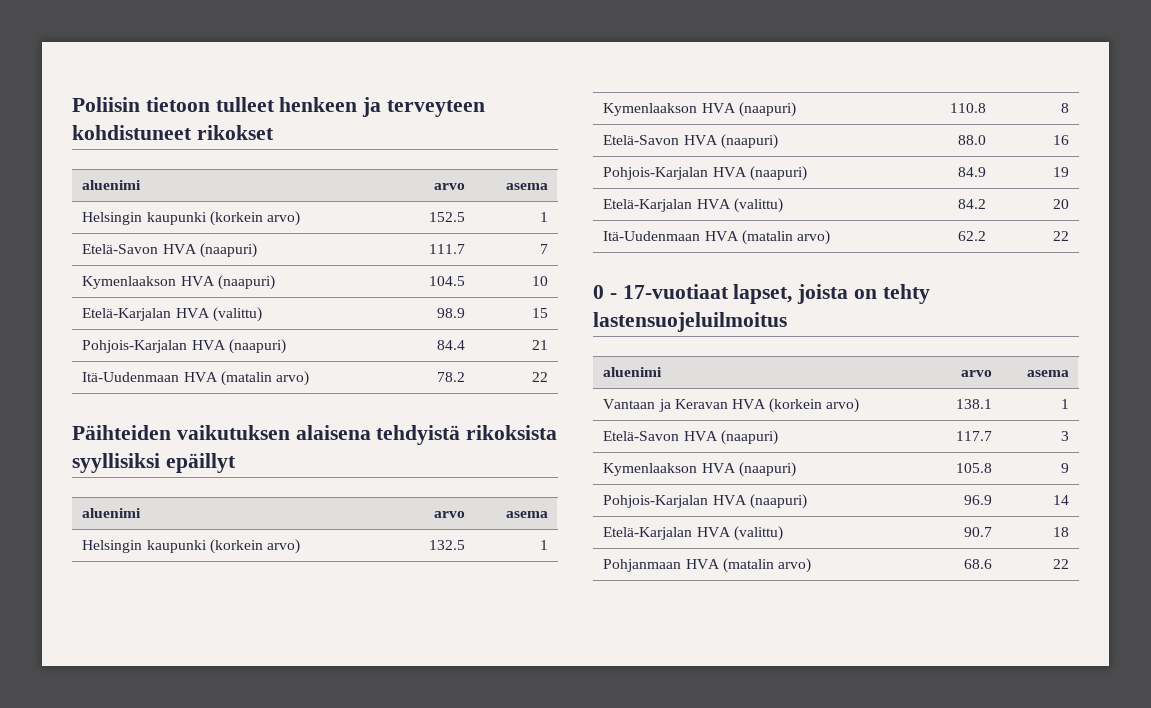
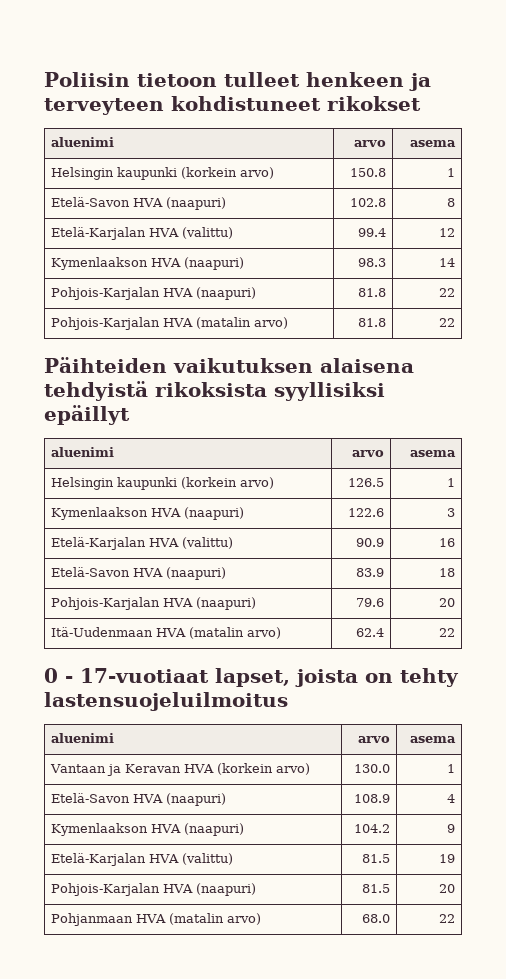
[428,212,465,222] [539,212,548,222] [82,243,257,258] [428,244,465,254] [539,244,548,254] [82,275,275,290] [428,276,465,286] [531,276,548,286] [82,307,262,322] [436,308,465,318] [531,308,548,318] [82,339,286,354] [436,340,465,350] [531,340,548,350] [82,371,309,386] [436,372,465,382] 152.5 | 1 // Etelä-Savon HVA (naapuri) | 111.7 | 7 // Kymenlaakson HVA (naapuri) | 104.5 | 10 // Etelä-Karjalan HVA (valittu) | 98.9 | 15 // Pohjois-Karjalan HVA (naapuri) | 84.4 | 21 // Itä-Uudenmaan HVA (matalin arvo) | 78.2 -> [349,168,386,177] [446,168,455,177] [51,197,227,210] [349,198,386,207] [446,198,455,207] [51,227,234,240] [357,228,386,237] [438,228,455,237] [51,257,245,270] [357,258,386,267] [438,258,455,267] [51,287,257,300] [357,288,386,297] [438,288,455,297] [51,317,289,330] [357,318,386,327] 150.8 | 1 // Etelä-Savon HVA (naapuri) | 102.8 | 8 // Etelä-Karjalan HVA (valittu) | 99.4 | 12 // Kymenlaakson HVA (naapuri) | 98.3 | 14 // Pohjois-Karjalan HVA (naapuri) | 81.8 | 22 // Pohjois-Karjalan HVA (matalin arvo) | 81.8
[428,540,465,550] 132.5 -> [347,478,384,487] 126.5
[949,103,986,113] [1060,103,1069,113] [603,134,778,149] [957,135,986,145] [1052,135,1069,145] [603,166,807,181] [957,167,986,177] [1052,167,1069,177] [603,198,783,213] [957,199,986,209] 110.8 | 8 // Etelä-Savon HVA (naapuri) | 88.0 | 16 // Pohjois-Karjalan HVA (naapuri) | 84.9 | 19 // Etelä-Karjalan HVA (valittu) | 84.2 -> [347,508,384,517] [446,508,455,517] [51,537,234,550] [355,538,384,547] [438,538,455,547] [51,567,227,580] [355,568,384,577] [438,568,455,577] [51,597,257,610] [355,598,384,607] 122.6 | 3 // Etelä-Karjalan HVA (valittu) | 90.9 | 16 // Etelä-Savon HVA (naapuri) | 83.9 | 18 // Pohjois-Karjalan HVA (naapuri) | 79.6
[957,231,986,241] 62.2 -> [355,628,384,637] 62.4
[955,399,992,409] [1060,399,1069,409] [603,430,778,445] [955,431,992,441] [1060,431,1069,441] [603,462,796,477] [955,463,992,473] 138.1 | 1 // Etelä-Savon HVA (naapuri) | 117.7 | 3 // Kymenlaakson HVA (naapuri) | 105.8 -> [353,764,390,773] [446,764,455,773] [51,793,227,806] [353,794,390,803] [446,794,455,803] [51,823,245,836] [353,824,390,833] 130.0 | 1 // Etelä-Savon HVA (naapuri) | 108.9 | 4 // Kymenlaakson HVA (naapuri) | 104.2
[603,494,807,509] [963,495,992,505] [1052,495,1069,505] [603,526,783,541] [963,527,992,537] [1052,527,1069,537] Pohjois-Karjalan HVA (naapuri) | 96.9 | 14 // Etelä-Karjalan HVA (valittu) | 90.7 | 18 -> [51,853,234,866] [361,854,390,863] [438,854,455,863] [51,883,257,896] [361,884,390,893] [438,884,455,893] Etelä-Karjalan HVA (valittu) | 81.5 | 19 // Pohjois-Karjalan HVA (naapuri) | 81.5 | 20
[963,559,992,569] 68.6 -> [361,914,390,923] 68.0

